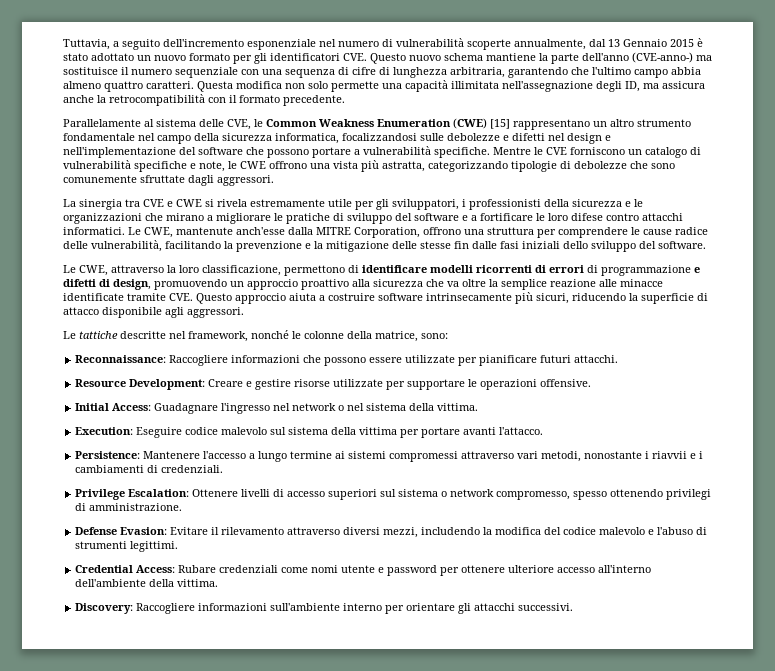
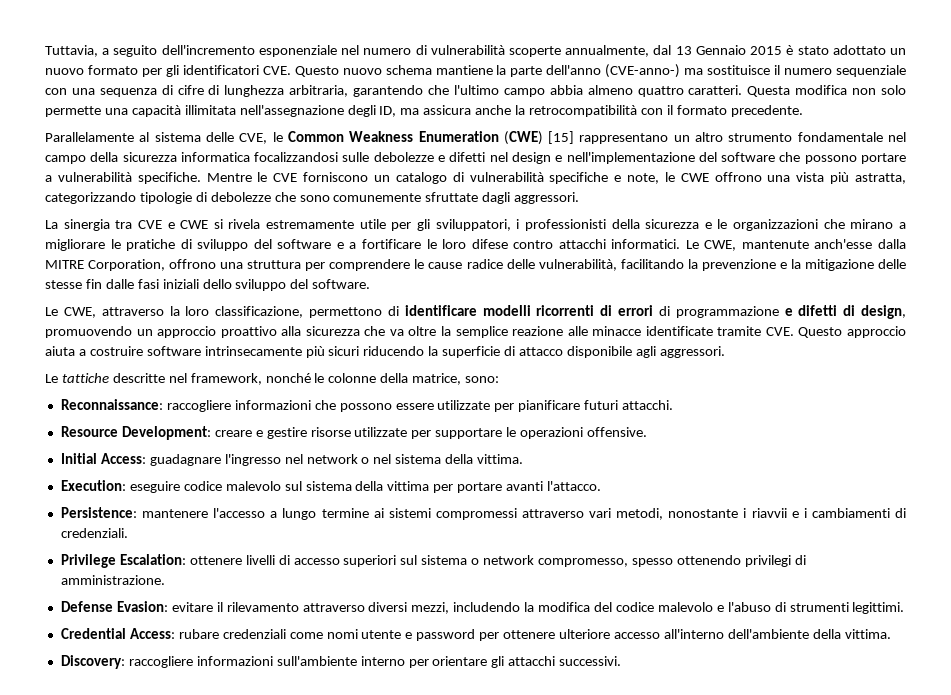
[275,133,339,144] informatica, -> [180,152,250,162] informatica
[536,293,569,304] sicuri, -> [328,346,360,356] sicuri
[169,355,229,366] Raccogliere -> [166,400,231,412] raccogliere
[208,379,244,387] Creare -> [214,430,252,437] creare
[154,403,219,414] Guadagnare -> [149,454,221,466] guadagnare
[136,427,183,438] Eseguire -> [129,481,180,493] eseguire
[143,451,201,459] Mantenere -> [142,509,209,518] mantenere
[192,489,239,497] Ottenere -> [189,556,242,565] ottenere
[170,527,209,535] Evitare -> [171,602,213,612] evitare
[178,565,217,573] Rubare -> [178,629,219,639] rubare
[136,603,196,614] Raccogliere -> [128,656,193,668] raccogliere

